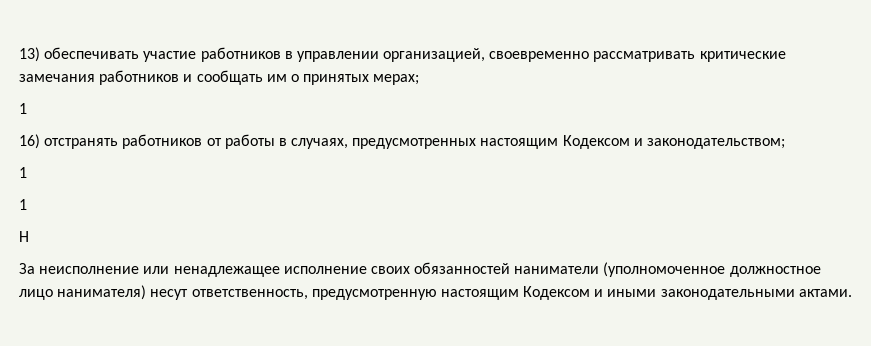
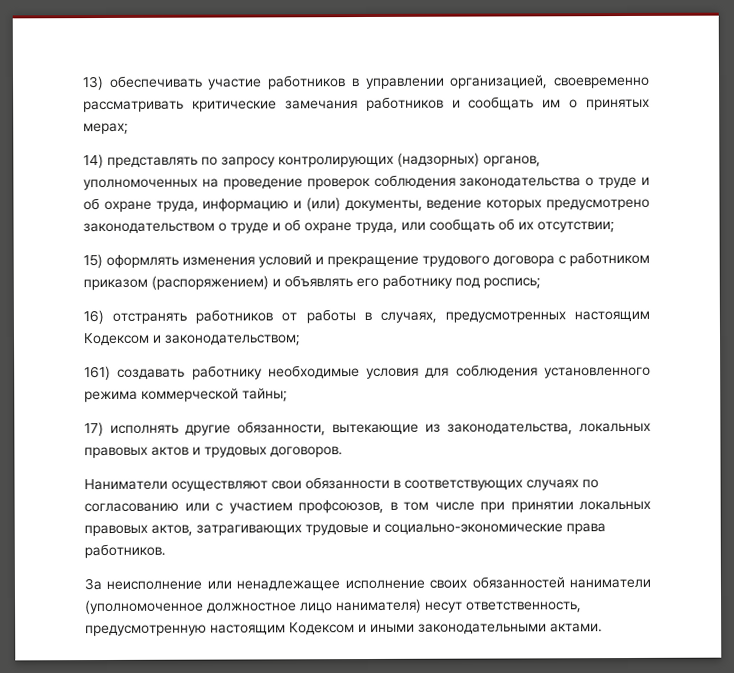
[19,103,27,114] 1 -> [83,152,541,169] [83,174,650,191] [83,197,650,213] [83,218,615,235] [83,251,650,269] [83,274,541,291] 14) представлять по запросу контролирующих (надзорных) органов, уполномоченных на проведение проверок соблюдения законодательства о труде и об охране труда, информацию и (или) документы, ведение которых предусмотрено законодательством о труде и об охране труда, или сообщать об их отсутствии; // 15) оформлять изменения условий и прекращение трудового договора с работником приказом (распоряжением) и объявлять его работнику под роспись;
[19,167,27,178] [19,199,27,210] [19,231,29,242] 1 // 1 // Н -> [84,364,651,381] [84,388,288,403] [84,421,651,437] [84,446,343,459] [84,476,599,492] [84,499,651,514] [84,523,606,537] [84,543,166,559] 161) создавать работнику необходимые условия для соблюдения установленного режима коммерческой тайны; // 17) исполнять другие обязанности, вытекающие из законодательства, локальных правовых актов и трудовых договоров. // Наниматели осуществляют свои обязанности в соответствующих случаях по согласованию или с участием профсоюзов, в том числе при принятии локальных правовых актов, затрагивающих трудовые и социально-экономические права работников.

